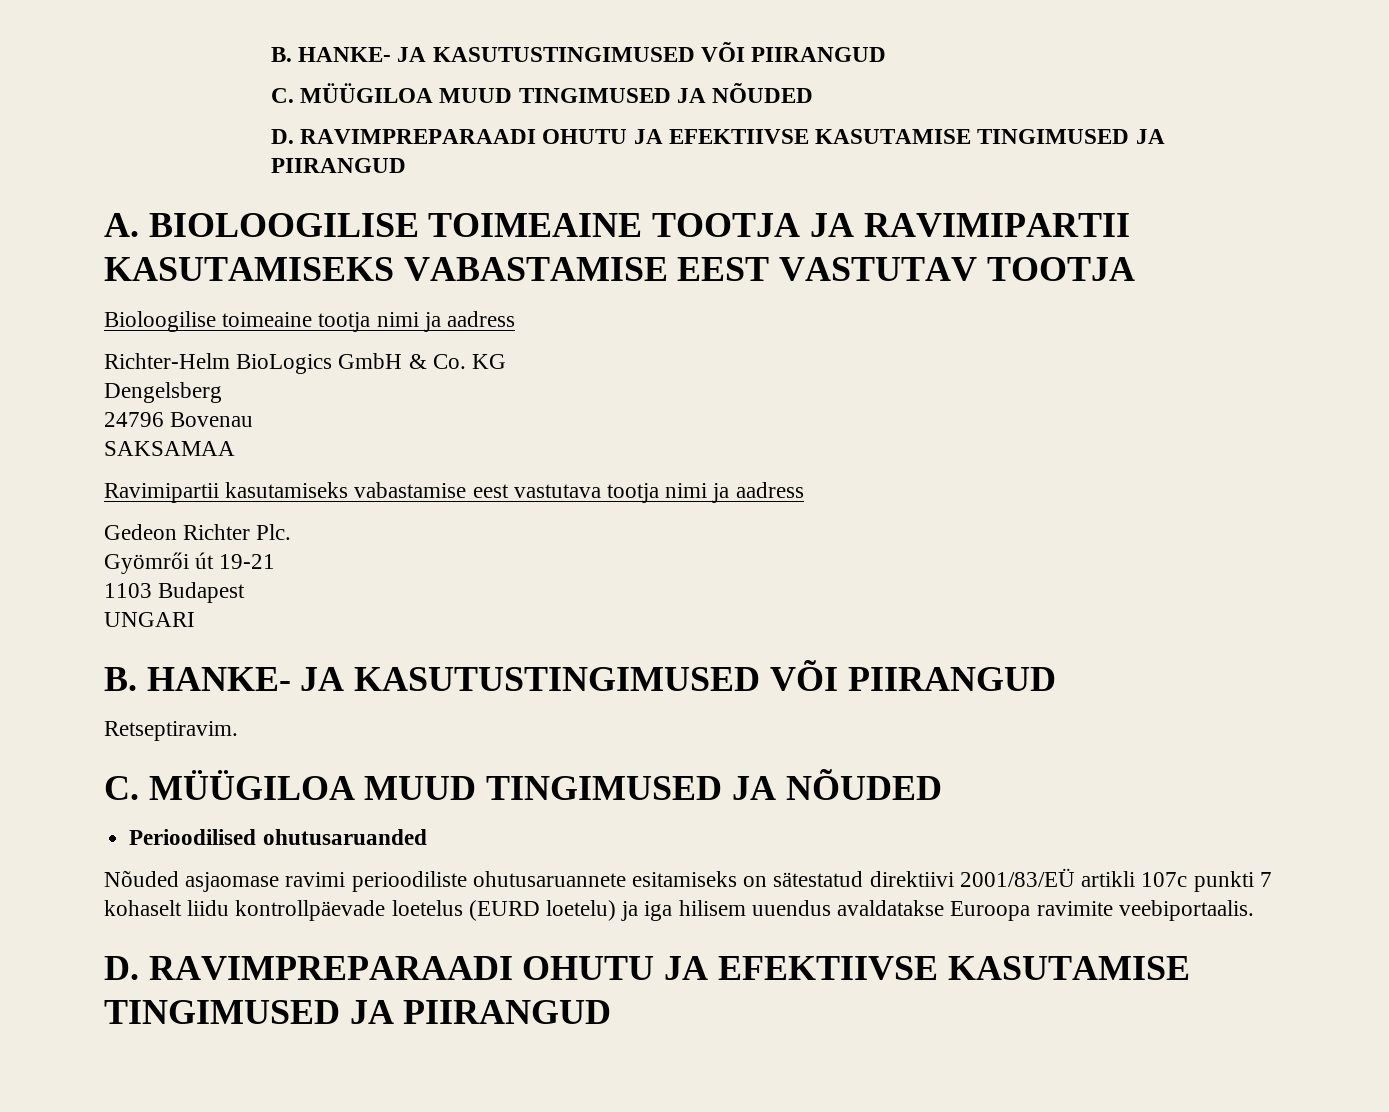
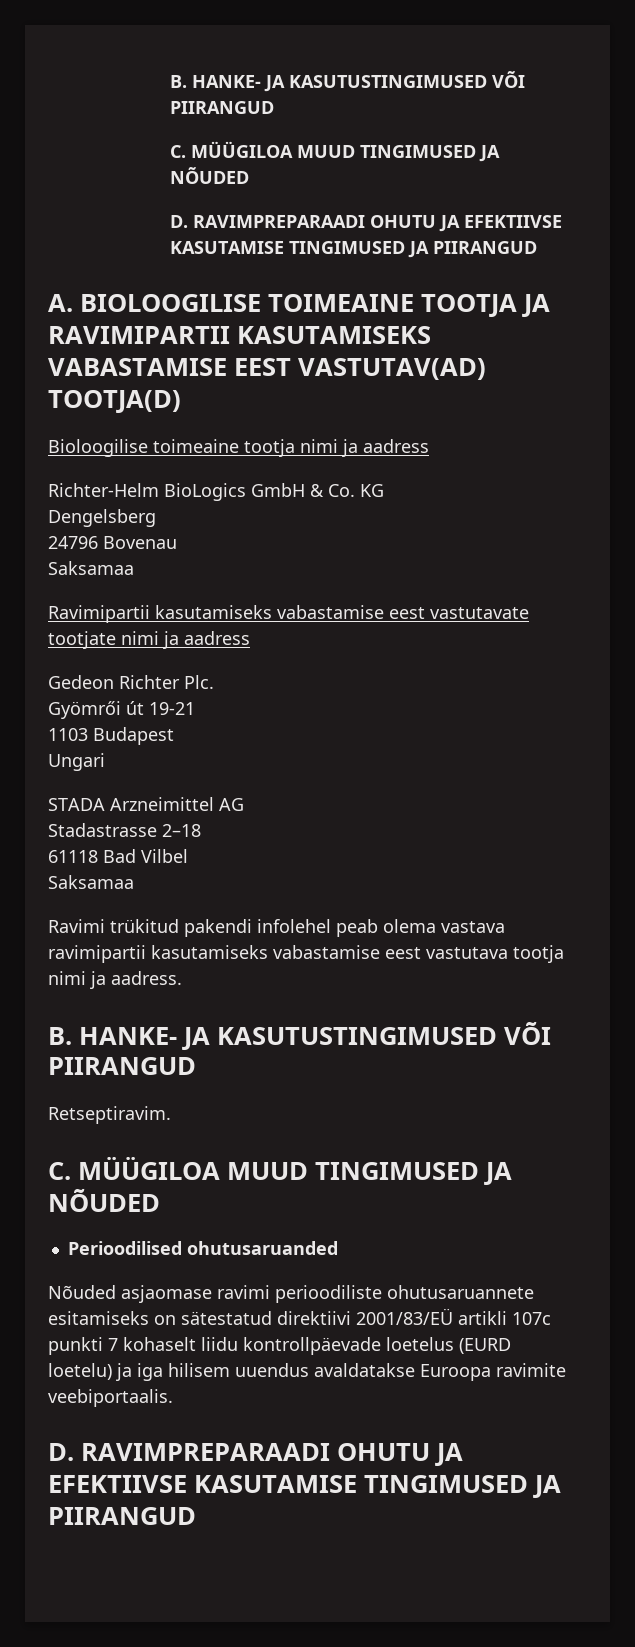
[779,257,1135,281] VASTUTAV TOOTJA -> [298,358,486,380] [48,390,181,414] VASTUTAV(AD) TOOTJA(D)
[104,441,235,456] SAKSAMAA -> [48,561,134,575] Saksamaa
[513,483,660,503] vastutava tootja -> [430,607,529,619] [48,631,116,649] vastutavate tootjate
[104,612,195,627] UNGARI -> [48,753,105,771] [48,797,244,811] [48,823,201,837] [48,849,188,863] [48,875,134,889] [48,919,505,937] [48,945,564,963] [48,971,182,989] Ungari // STADA Arzneimittel AG // Stadastrasse 2–18 // 61118 Bad Vilbel // Saksamaa // Ravimi trükitud pakendi infolehel peab olema vastava ravimipartii kasutamiseks vabastamise eest vastutava tootja nimi ja aadress.

